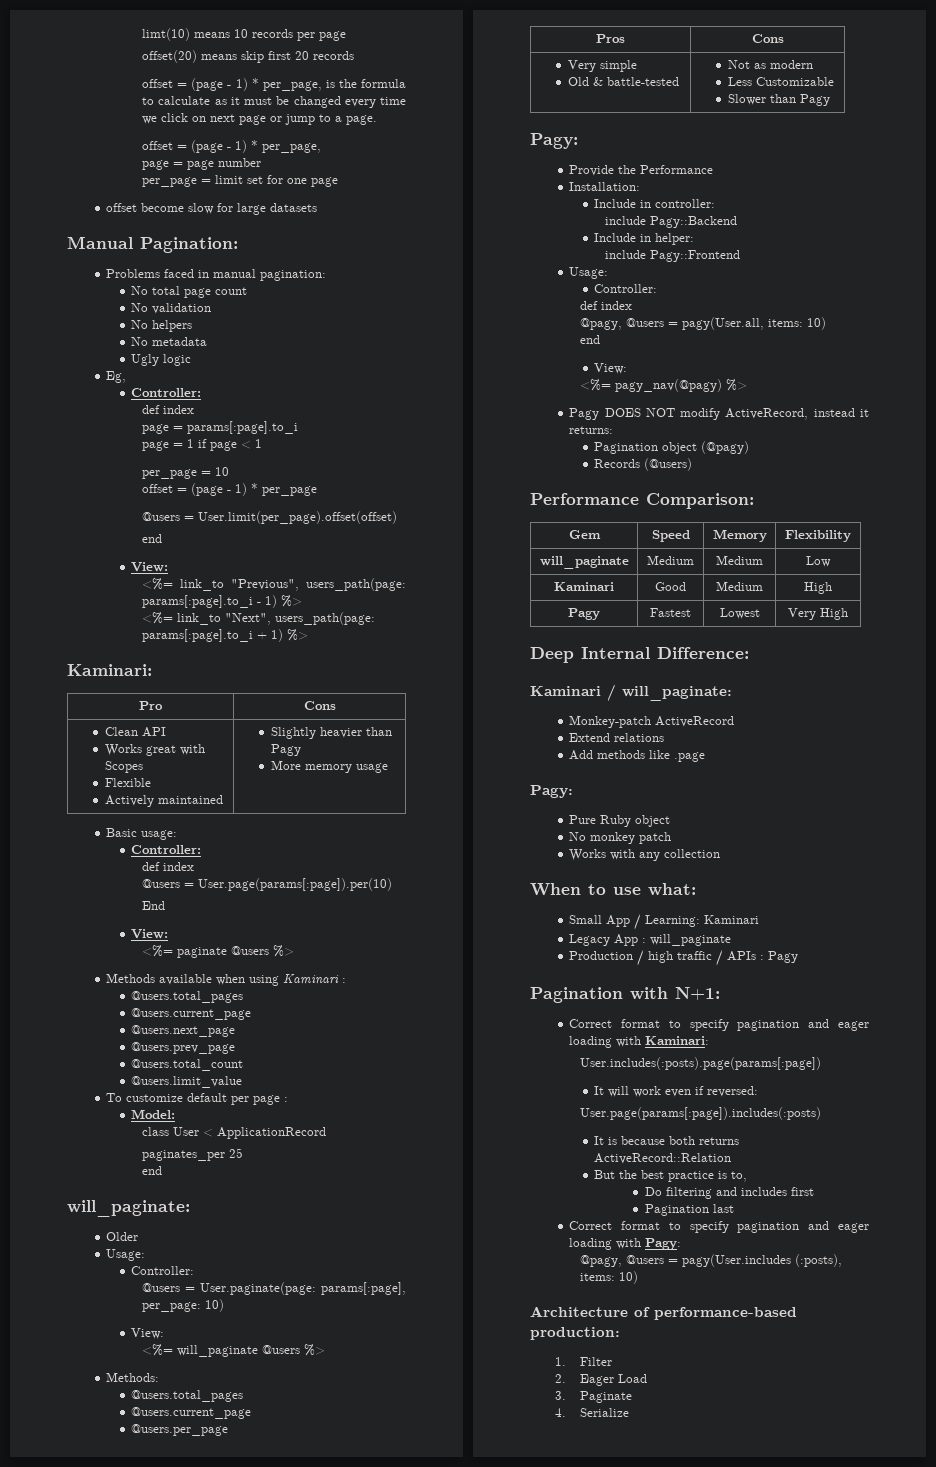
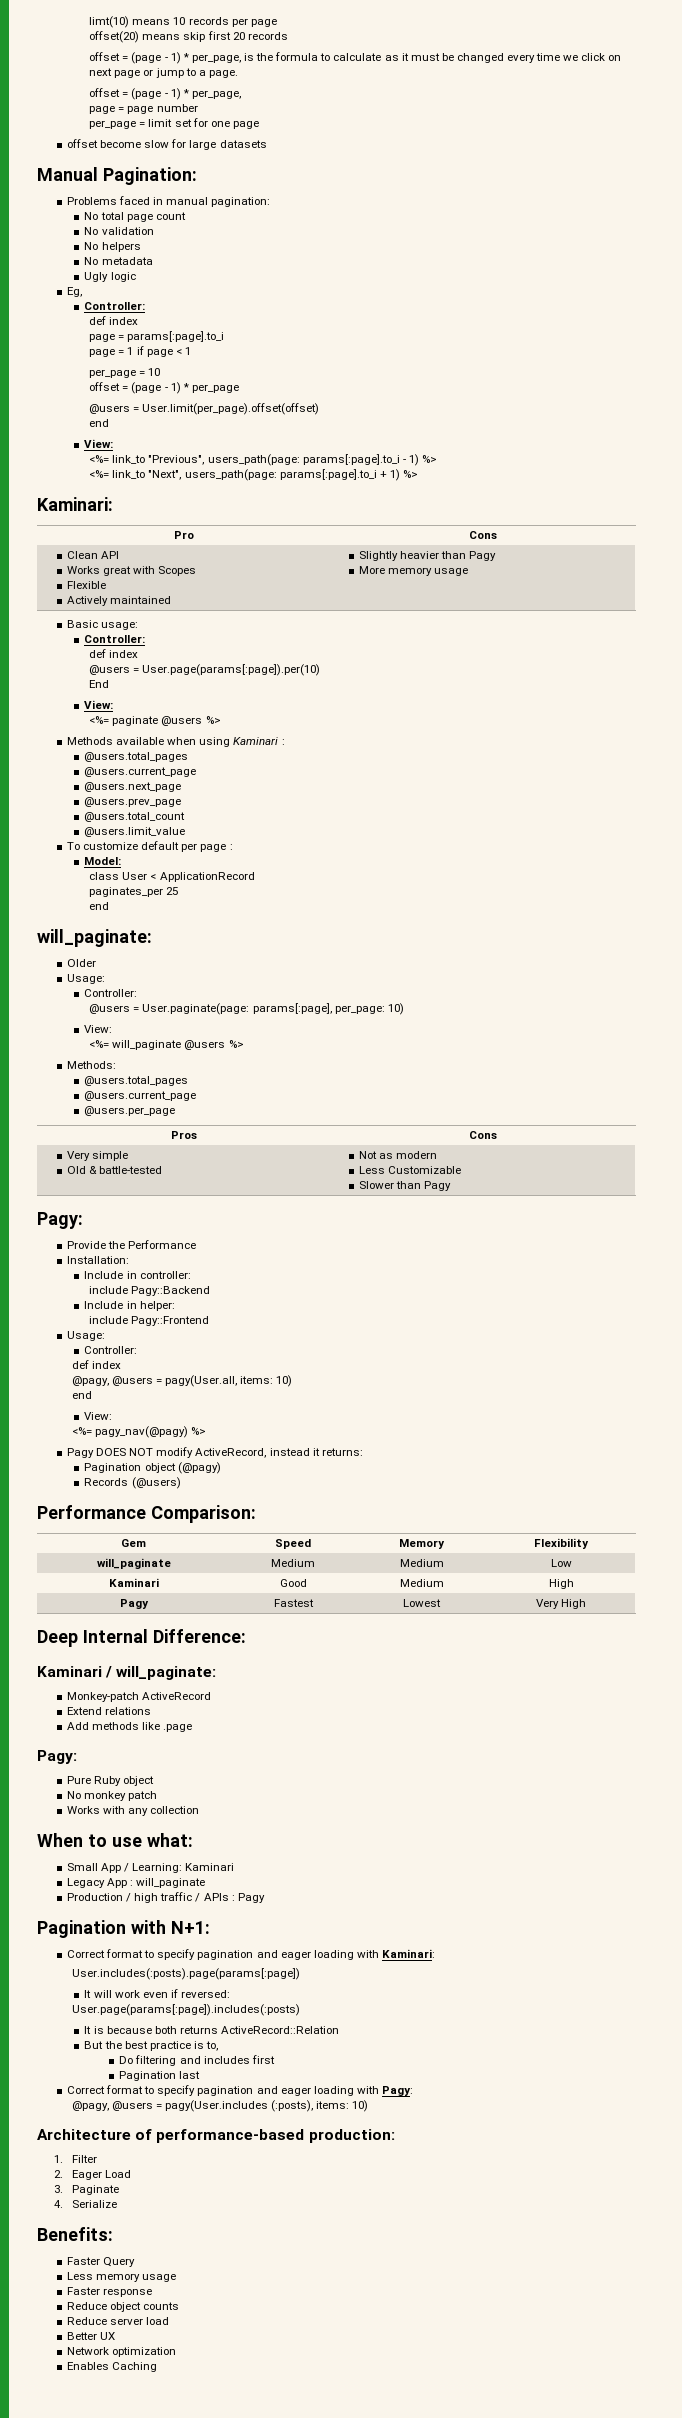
(630, 1412) none -> [37,2227,113,2241] [67,2257,136,2267] [67,2272,177,2282] [67,2287,153,2297] [67,2302,180,2312] [67,2317,170,2325] [67,2332,116,2340] [67,2347,177,2357] [67,2362,158,2372] // Benefits: // Faster Query // Less memory usage // Faster response // Reduce object counts // Reduce server load // Better UX // Network optimization // Enables Caching

